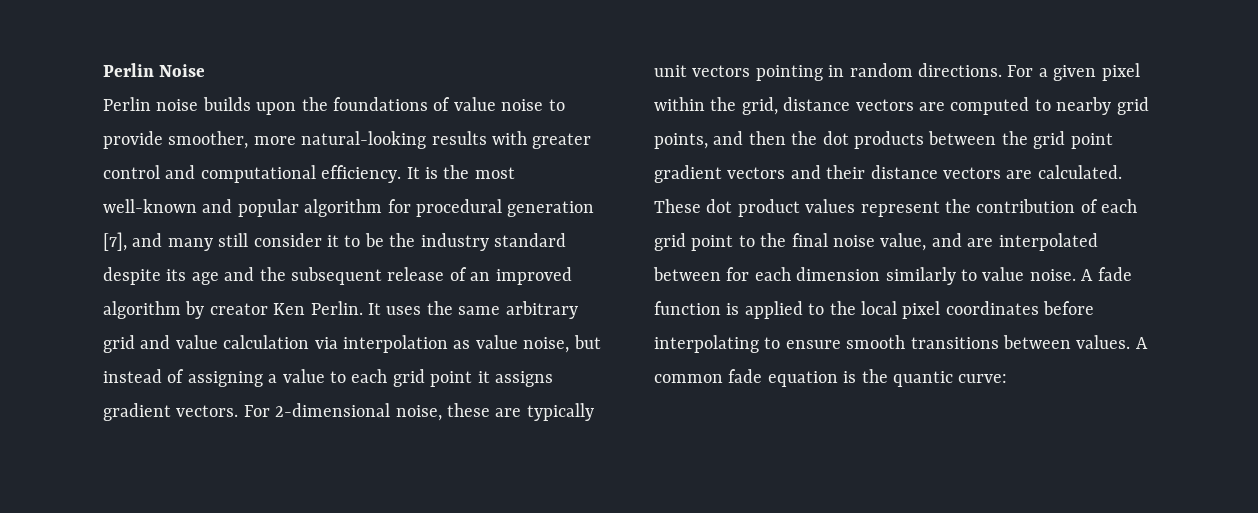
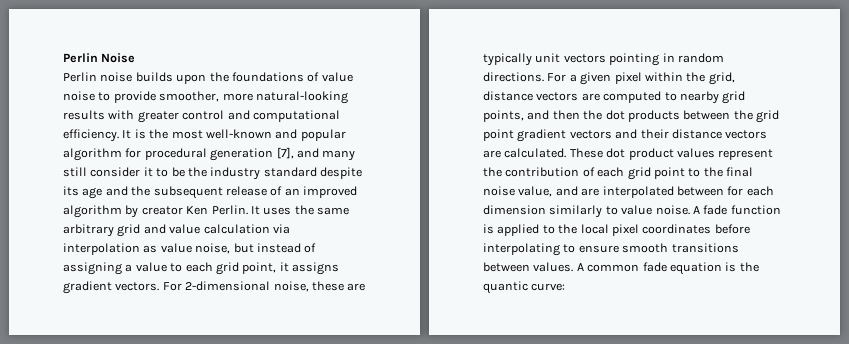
[430,371,473,387] point -> [242,262,277,274] point,

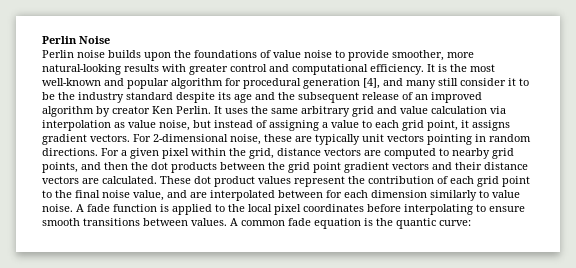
[276,147,294,159] [7], -> [363,78,380,89] [4],

